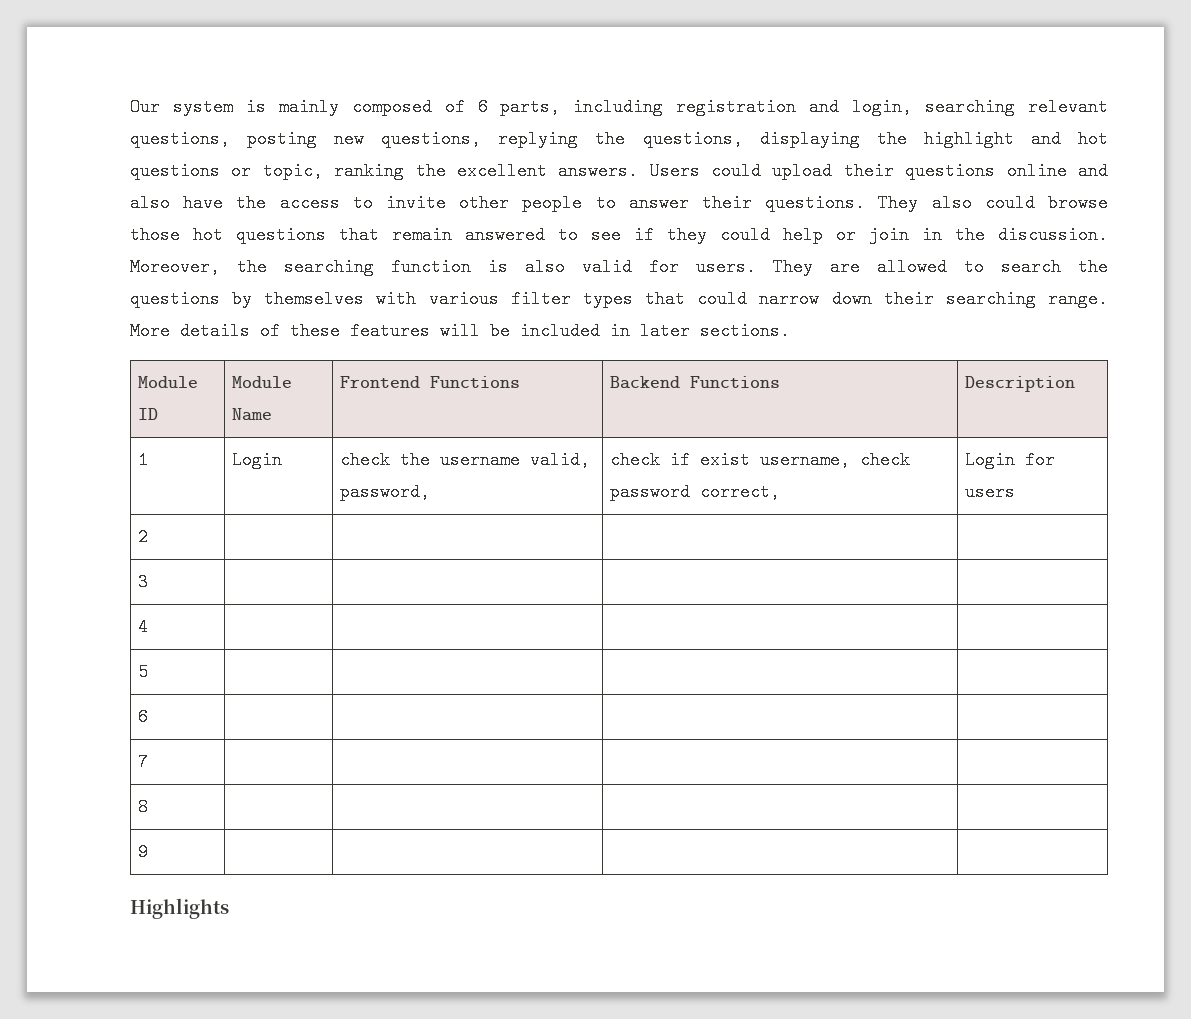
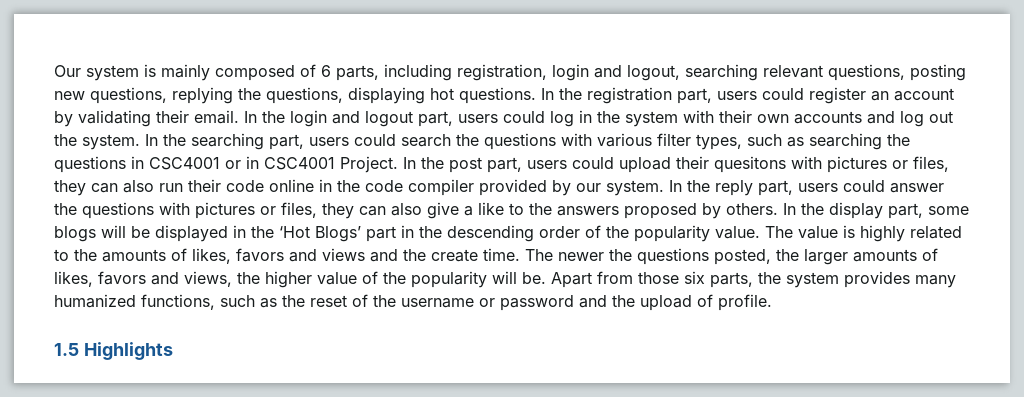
[676,98,913,116] registration and login, -> [457,64,680,81] registration, login and logout,
[876,130,1108,148] [130,162,1108,180] [130,194,1109,212] [130,226,1108,244] [130,258,1108,276] [130,290,1108,308] [130,322,790,340] [138,376,199,388] [138,408,159,420] [232,376,293,388] [232,408,273,421] [340,376,521,388] [610,376,781,389] [965,376,1076,392] [138,451,149,469] [232,451,283,469] [340,451,591,469] [340,483,431,501] [610,451,911,469] [610,483,781,501] [965,451,1056,469] [965,483,1016,501] [138,528,149,546] [138,573,149,591] [138,618,149,636] [138,663,149,681] [138,708,149,726] [138,753,149,771] [138,798,149,816] [138,843,149,861] the highlight and hot questions or topic, ranking the excellent answers. Users could upload their questions online and also have the access to invite other people to answer their questions. They also could browse those hot questions that remain answered to see if they could help or join in the discussion. Moreover, the searching function is also valid for users. They are allowed to search the questions by themselves with various filter types that could narrow down their searching range. More details of these features will be included in later sections. // Module ID | Module Name | Frontend Functions | Backend Functions | Description // 1 | Login | check the username valid, password, | check if exist username, check password correct, | Login for users // 2 | | | | // 3 | | | | // 4 | | | | // 5 | | | | // 6 | | | | // 7 | | | | // 8 | | | | // 9 | | | | // -> [430,87,954,104] [54,110,953,127] [54,133,910,150] [54,156,949,173] [54,179,944,196] [54,202,969,219] [54,225,962,242] [54,248,938,265] [54,271,956,288] [54,294,772,311] [54,343,79,356] hot questions. In the registration part, users could register an account by validating their email. In the login and logout part, users could log in the system with their own accounts and log out the system. In the searching part, users could search the questions with various filter types, such as searching the questions in CSC4001 or in CSC4001 Project. In the post part, users could upload their quesitons with pictures or files, they can also run their code online in the code compiler provided by our system. In the reply part, users could answer the questions with pictures or files, they can also give a like to the answers proposed by others. In the display part, some blogs will be displayed in the ‘Hot Blogs’ part in the descending order of the popularity value. The value is highly related to the amounts of likes, favors and views and the create time. The newer the questions posted, the larger amounts of likes, favors and views, the higher value of the popularity will be. Apart from those six parts, the system provides many humanized functions, such as the reset of the username or password and the upload of profile. // 1.5

